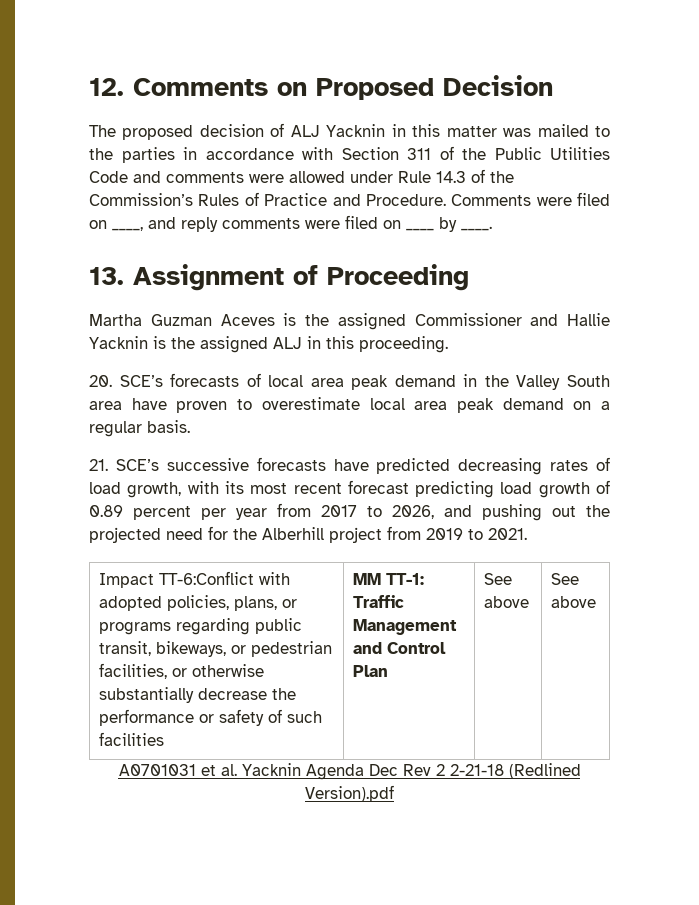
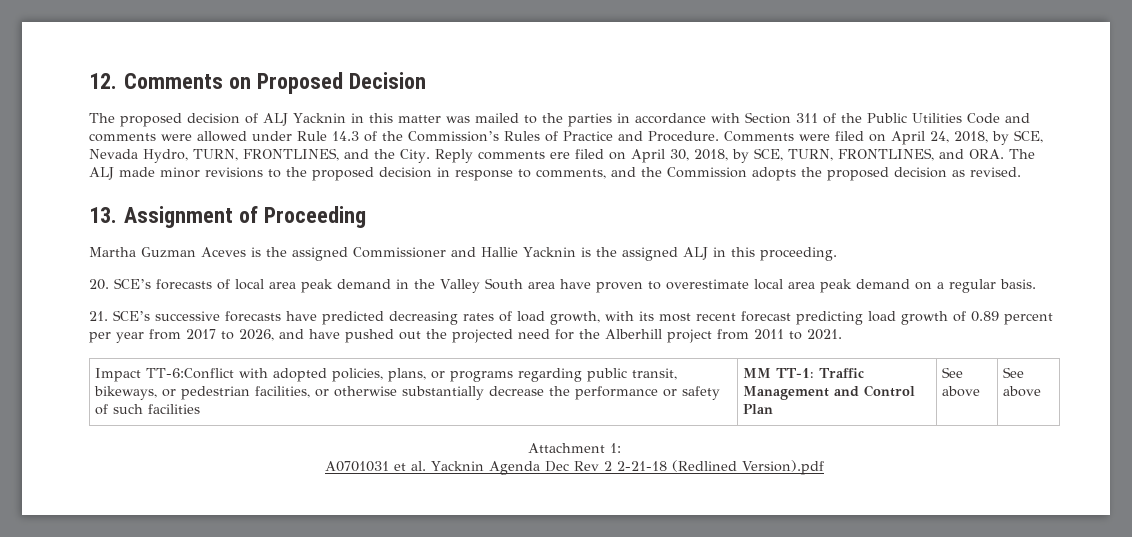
[112,215,492,232] ____, and reply comments were filed on ____ by ____. -> [891,130,1043,145] [89,148,1035,163] [89,167,1021,181] April 24, 2018, by SCE, Nevada Hydro, TURN, FRONTLINES, and the City. Reply comments ere filed on April 30, 2018, by SCE, TURN, FRONTLINES, and ORA. The ALJ made minor revisions to the proposed decision in response to comments, and the Commission adopts the proposed decision as revised.
[482,504,542,521] pushing -> [309,329,394,343] have pushed
[426,528,463,540] 2019 -> [754,329,784,340] 2011
(597, 602) none -> [528,443,621,453] // Attachment 1:

